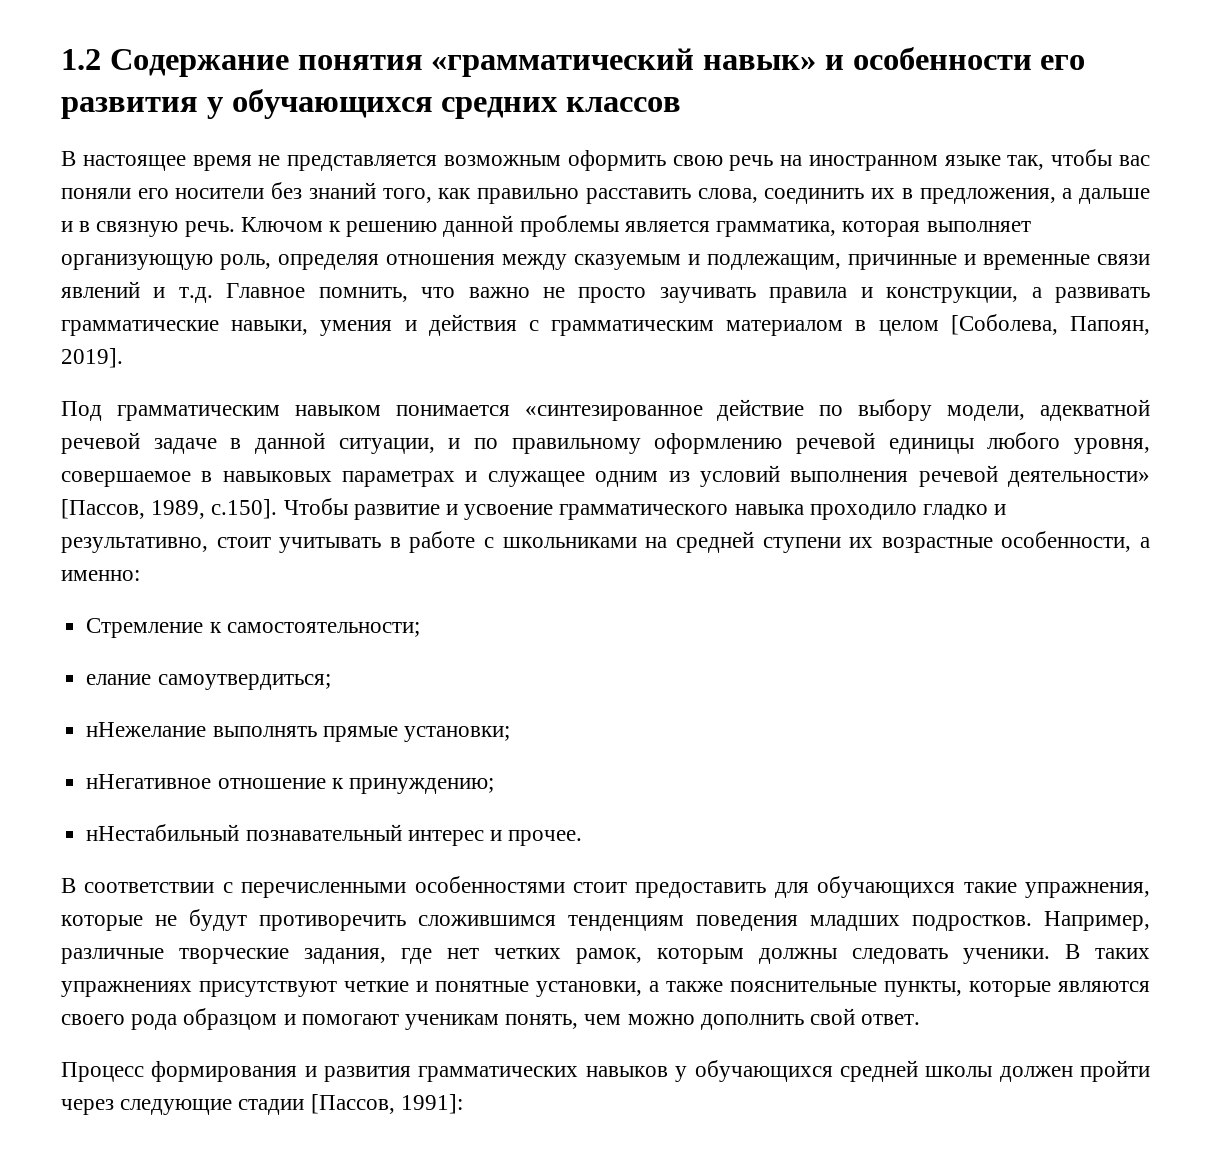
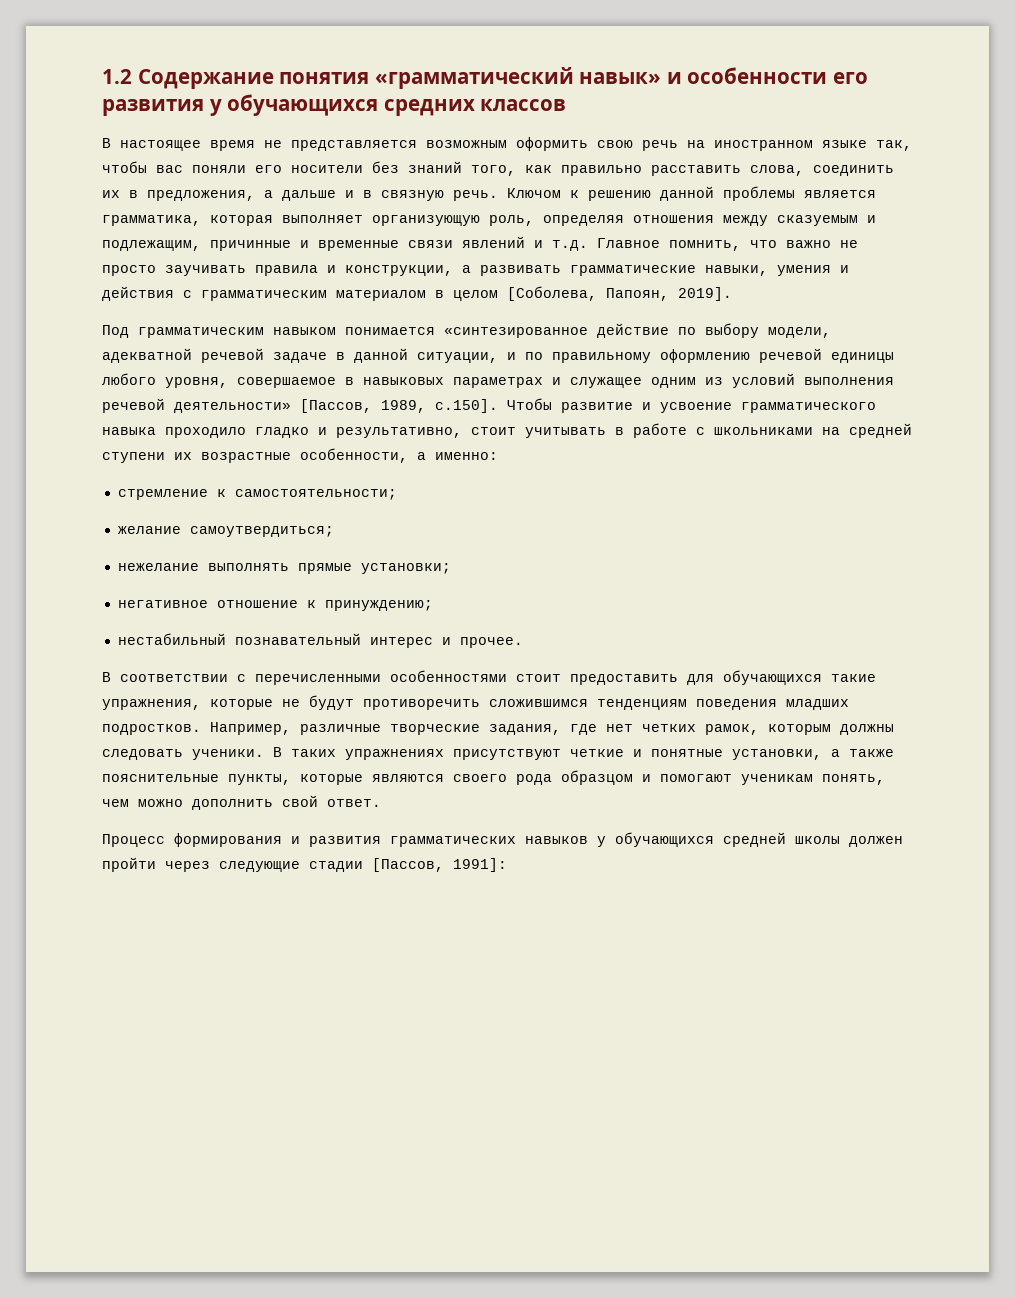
[86,618,204,638] Стремление -> [117,489,208,500] стремление
[86,674,152,685] елание -> [117,526,181,534] желание
[86,722,207,737] нНежелание -> [117,563,199,571] нежелание
[86,774,212,789] нНегативное -> [117,600,208,608] негативное
[86,824,240,841] нНестабильный -> [117,633,226,645] нестабильный

